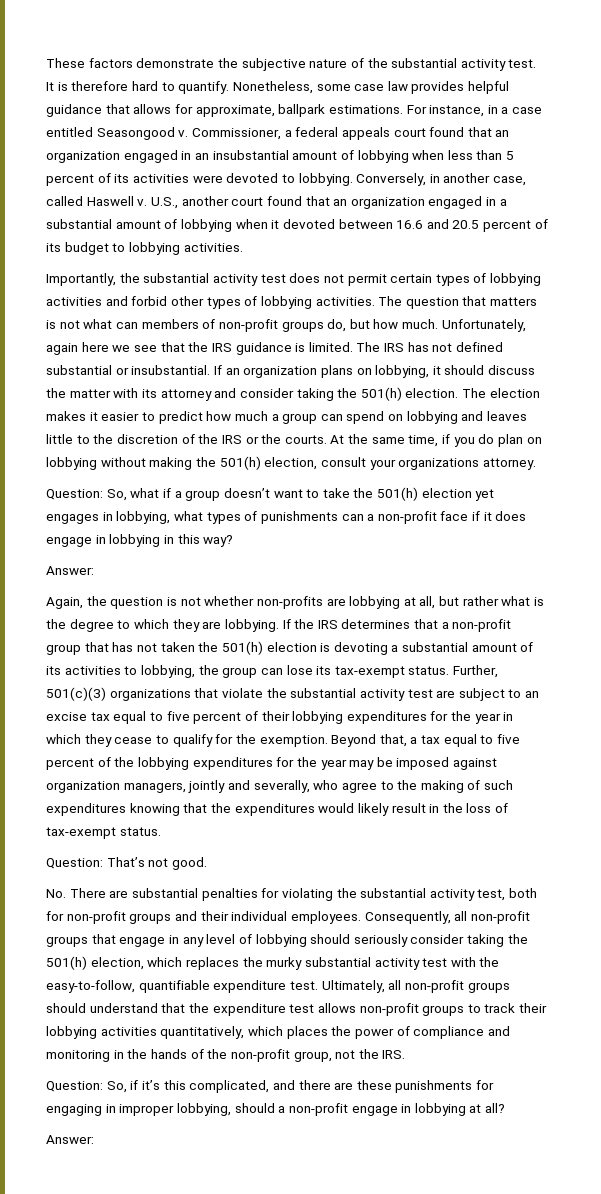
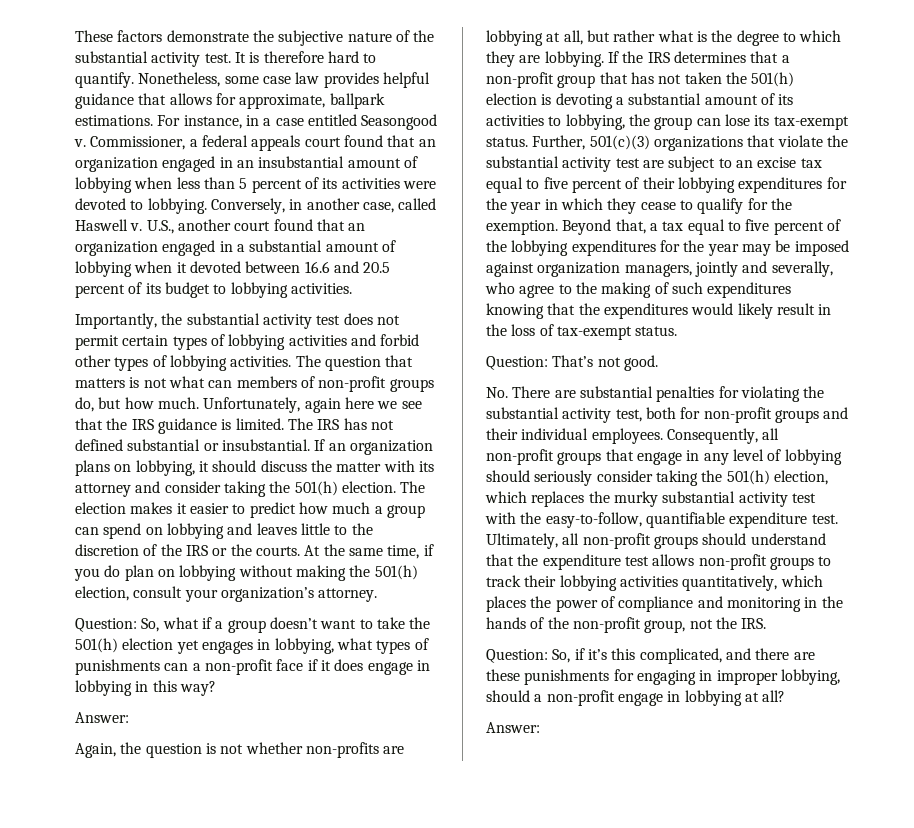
[398,458,480,470] organizations -> [220,587,314,602] organization’s

